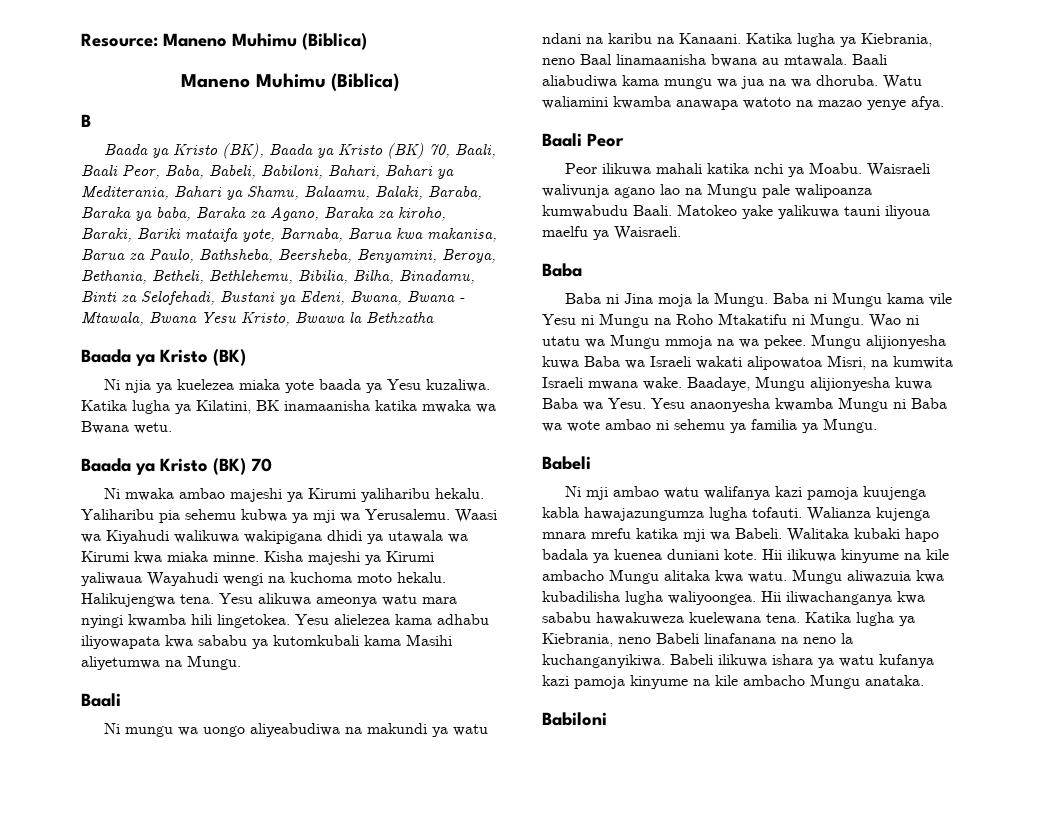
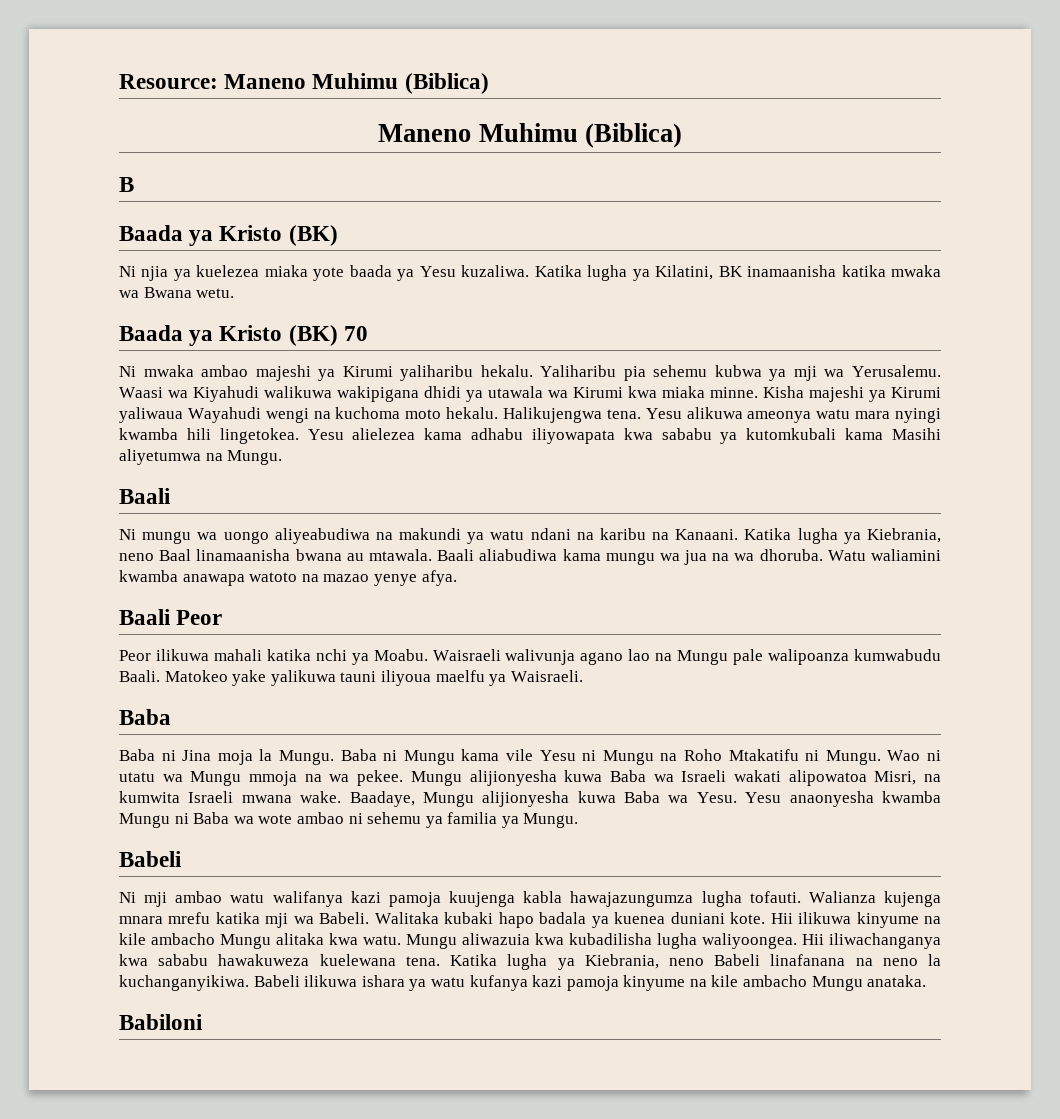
[104,143,497,159] [81,164,454,179] [81,186,482,200] [81,206,446,221] [81,228,497,242] [81,248,496,263] [81,270,475,284] [81,291,465,305] [81,312,434,326] // Baada ya Kristo (BK), Baada ya Kristo (BK) 70, Baali, Baali Peor, Baba, Babeli, Babiloni, Bahari, Bahari ya Mediterania, Bahari ya Shamu, Balaamu, Balaki, Baraba, Baraka ya baba, Baraka za Agano, Baraka za kiroho, Baraki, Bariki mataifa yote, Barnaba, Barua kwa makanisa, Barua za Paulo, Bathsheba, Beersheba, Benyamini, Beroya, Bethania, Betheli, Bethlehemu, Bibilia, Bilha, Binadamu, Binti za Selofehadi, Bustani ya Edeni, Bwana, Bwana - Mtawala, Bwana Yesu Kristo, Bwawa la Bethzatha -> (134, 184) none

